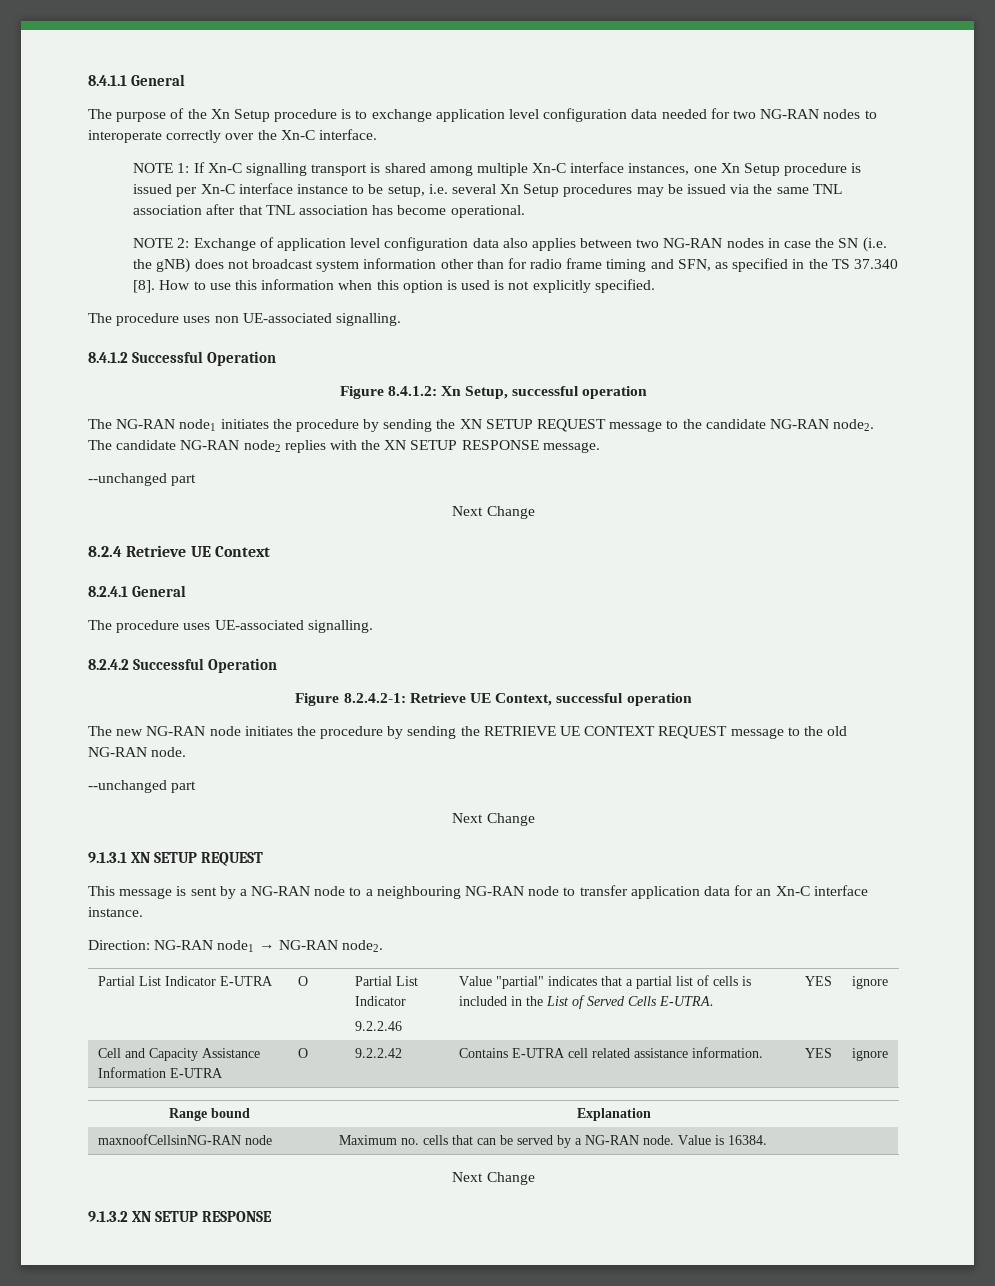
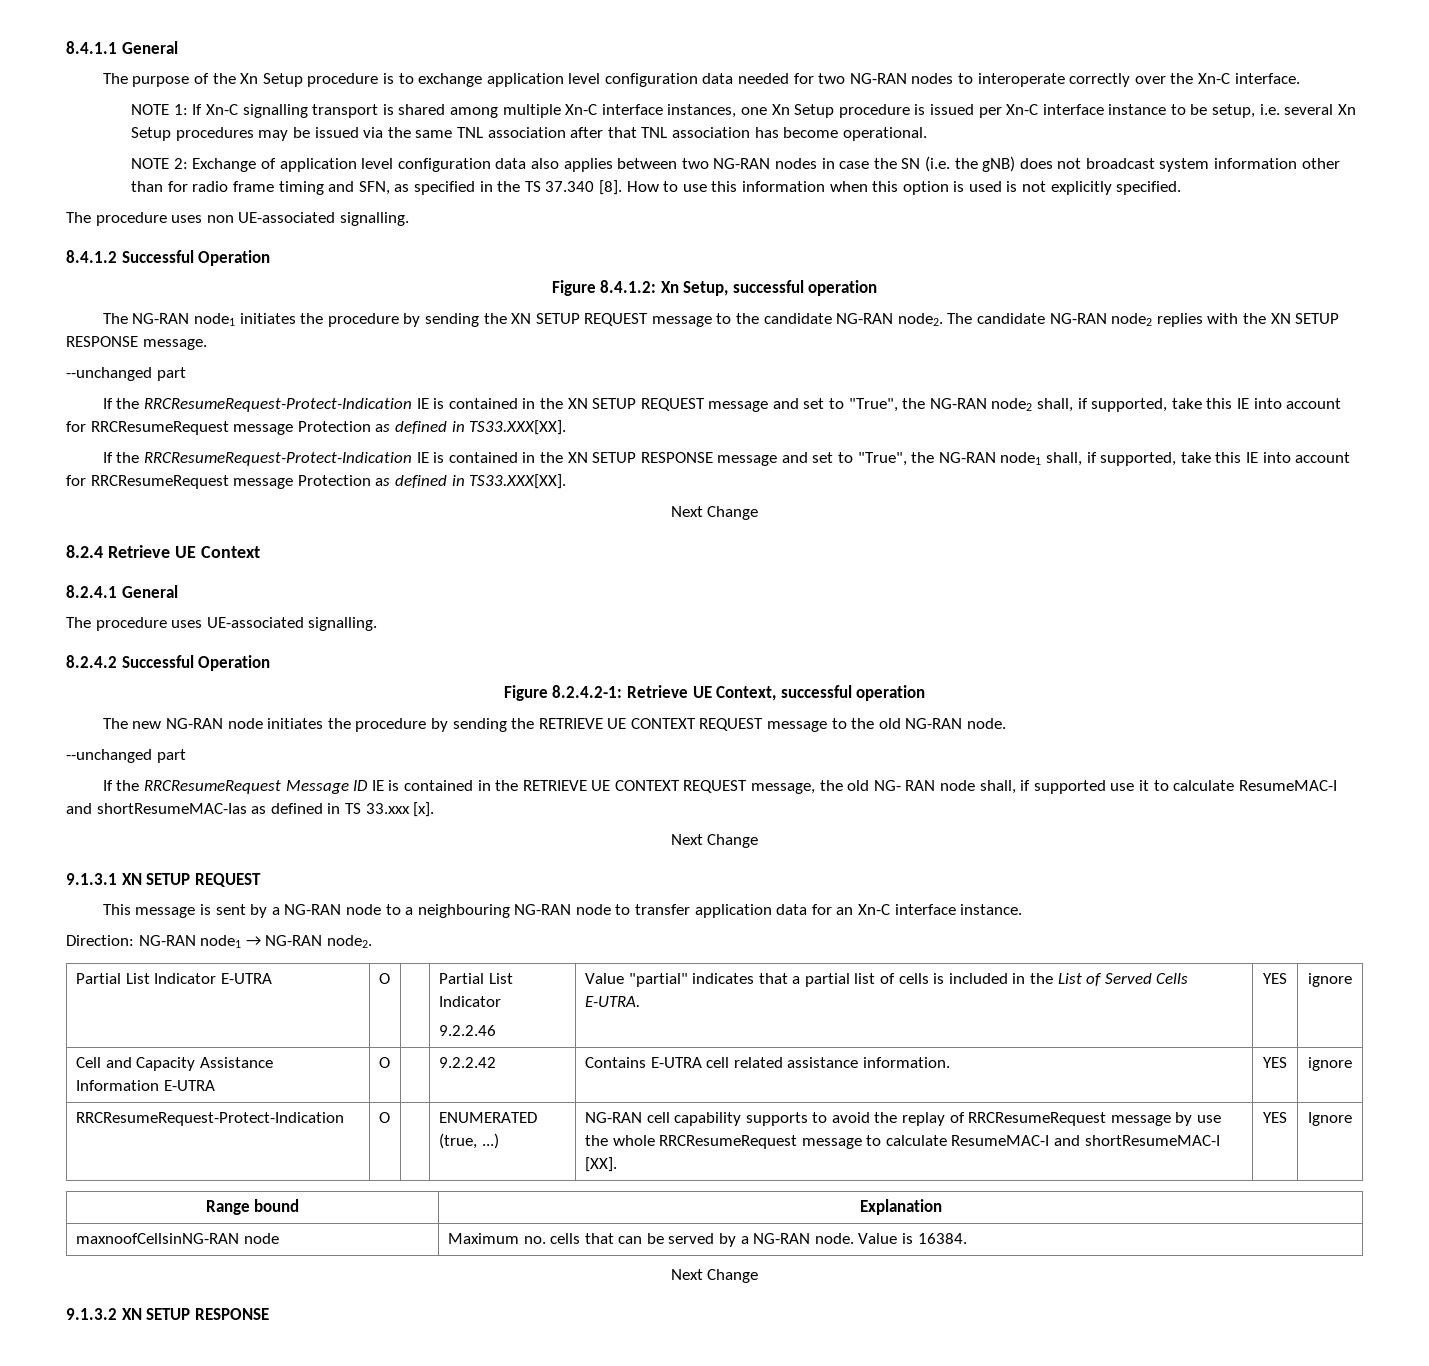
(197, 480) none -> [102,398,1342,412] [66,420,567,435] [102,452,1351,466] [66,474,567,489] // If the RRCResumeRequest-Protect-Indication IE is contained in the XN SETUP REQUEST message and set to "True", the NG-RAN node2 shall, if supported, take this IE into account for RRCResumeRequest message Protection as defined in TS33.XXX[XX]. // If the RRCResumeRequest-Protect-Indication IE is contained in the XN SETUP RESPONSE message and set to "True", the NG-RAN node1 shall, if supported, take this IE into account for RRCResumeRequest message Protection as defined in TS33.XXX[XX].
(197, 787) none -> [102,780,1337,794] [66,802,435,817] // If the RRCResumeRequest Message ID IE is contained in the RETRIEVE UE CONTEXT REQUEST message, the old NG- RAN node shall, if supported use it to calculate ResumeMAC-I and shortResumeMAC-Ias as defined in TS 33.xxx [x].
(888, 1054) none -> [75,1112,344,1126] [378,1112,390,1123] [438,1112,537,1123] [438,1133,499,1149] [584,1112,1221,1126] [584,1135,1220,1149] [584,1157,617,1172] [1263,1112,1287,1123] [1308,1112,1352,1126] // RRCResumeRequest-Protect-Indication | O | | ENUMERATED (true, ...) | NG-RAN cell capability supports to avoid the replay of RRCResumeRequest message by use the whole RRCResumeRequest message to calculate ResumeMAC-I and shortResumeMAC-I [XX]. | YES | Ignore

